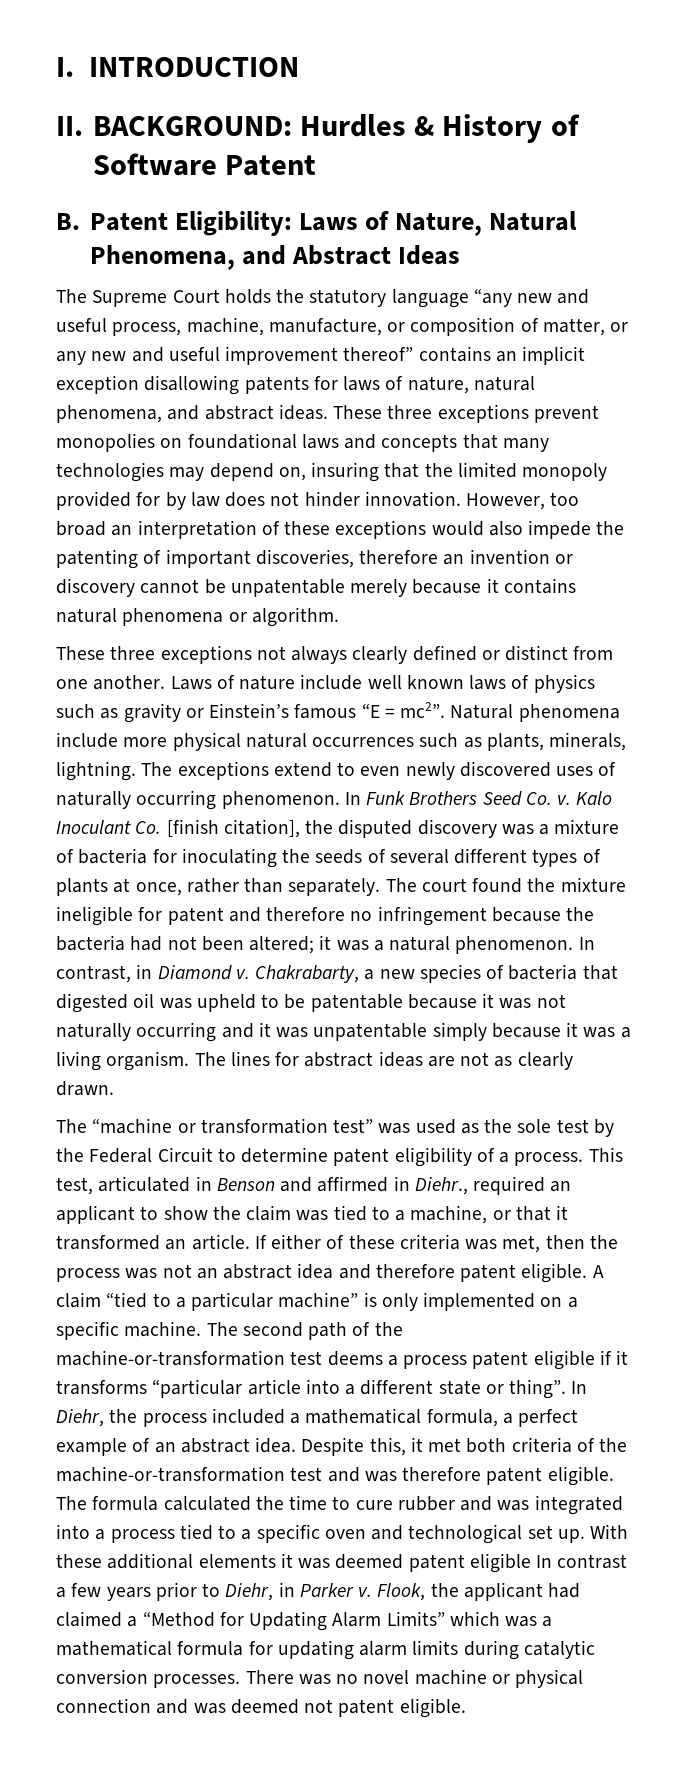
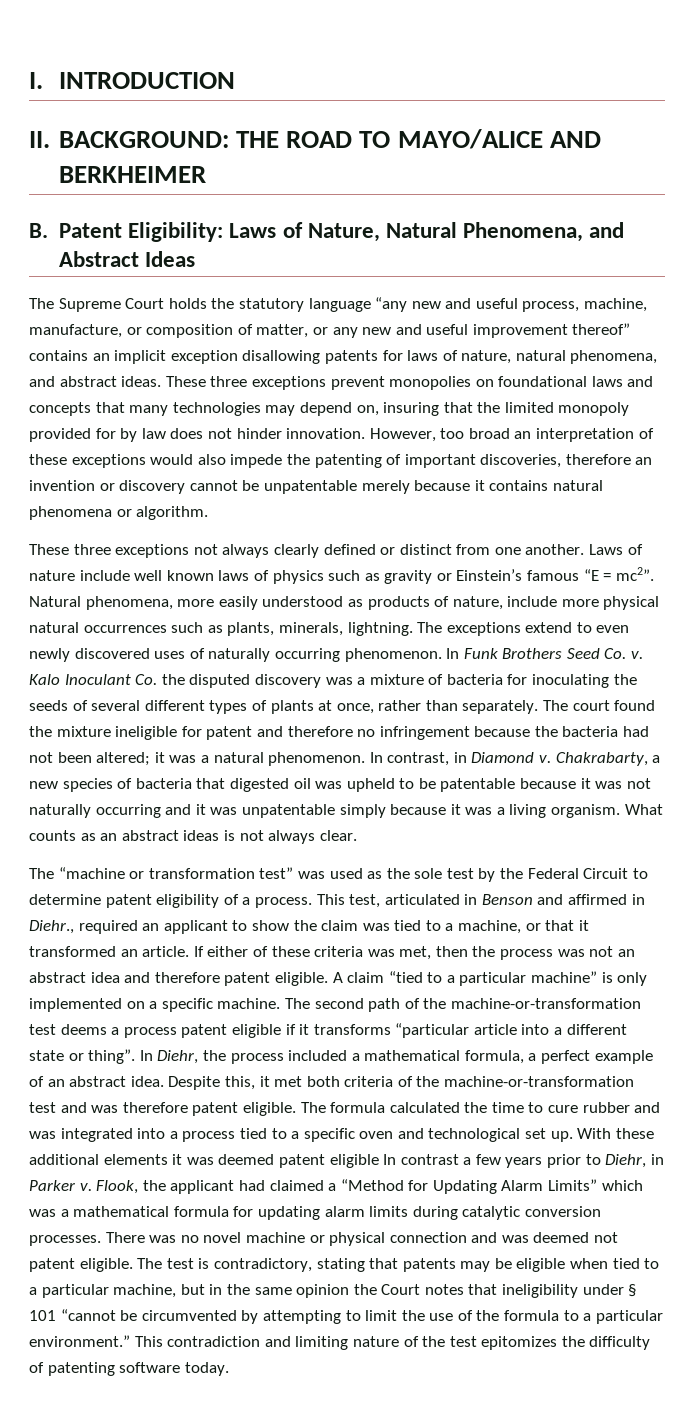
[299,114,580,143] [92,153,316,176] Hurdles & History of Software Patent -> [236,129,601,149] [59,166,207,183] THE ROAD TO MAYO/ALICE AND BERKHEIMER
[518,704,620,722] phenomena -> [85,596,503,610] phenomena, more easily understood as products of nature,
[166,819,300,838] [finish citation], -> (158, 679) none
[194,1051,573,1070] [56,1081,114,1096] The lines for abstract ideas are not as clearly drawn. -> [624,804,663,815] [29,830,357,844] What counts as an abstract ideas is not always clear.
(466, 1708) none -> [137,1258,660,1272] [29,1284,637,1298] [29,1309,663,1324] [29,1335,651,1350] [29,1362,229,1376] The test is contradictory, stating that patents may be eligible when tied to a particular machine, but in the same opinion the Court notes that ineligibility under § 101 “cannot be circumvented by attempting to limit the use of the formula to a particular environment.” This contradiction and limiting nature of the test epitomizes the difficulty of patenting software today.

